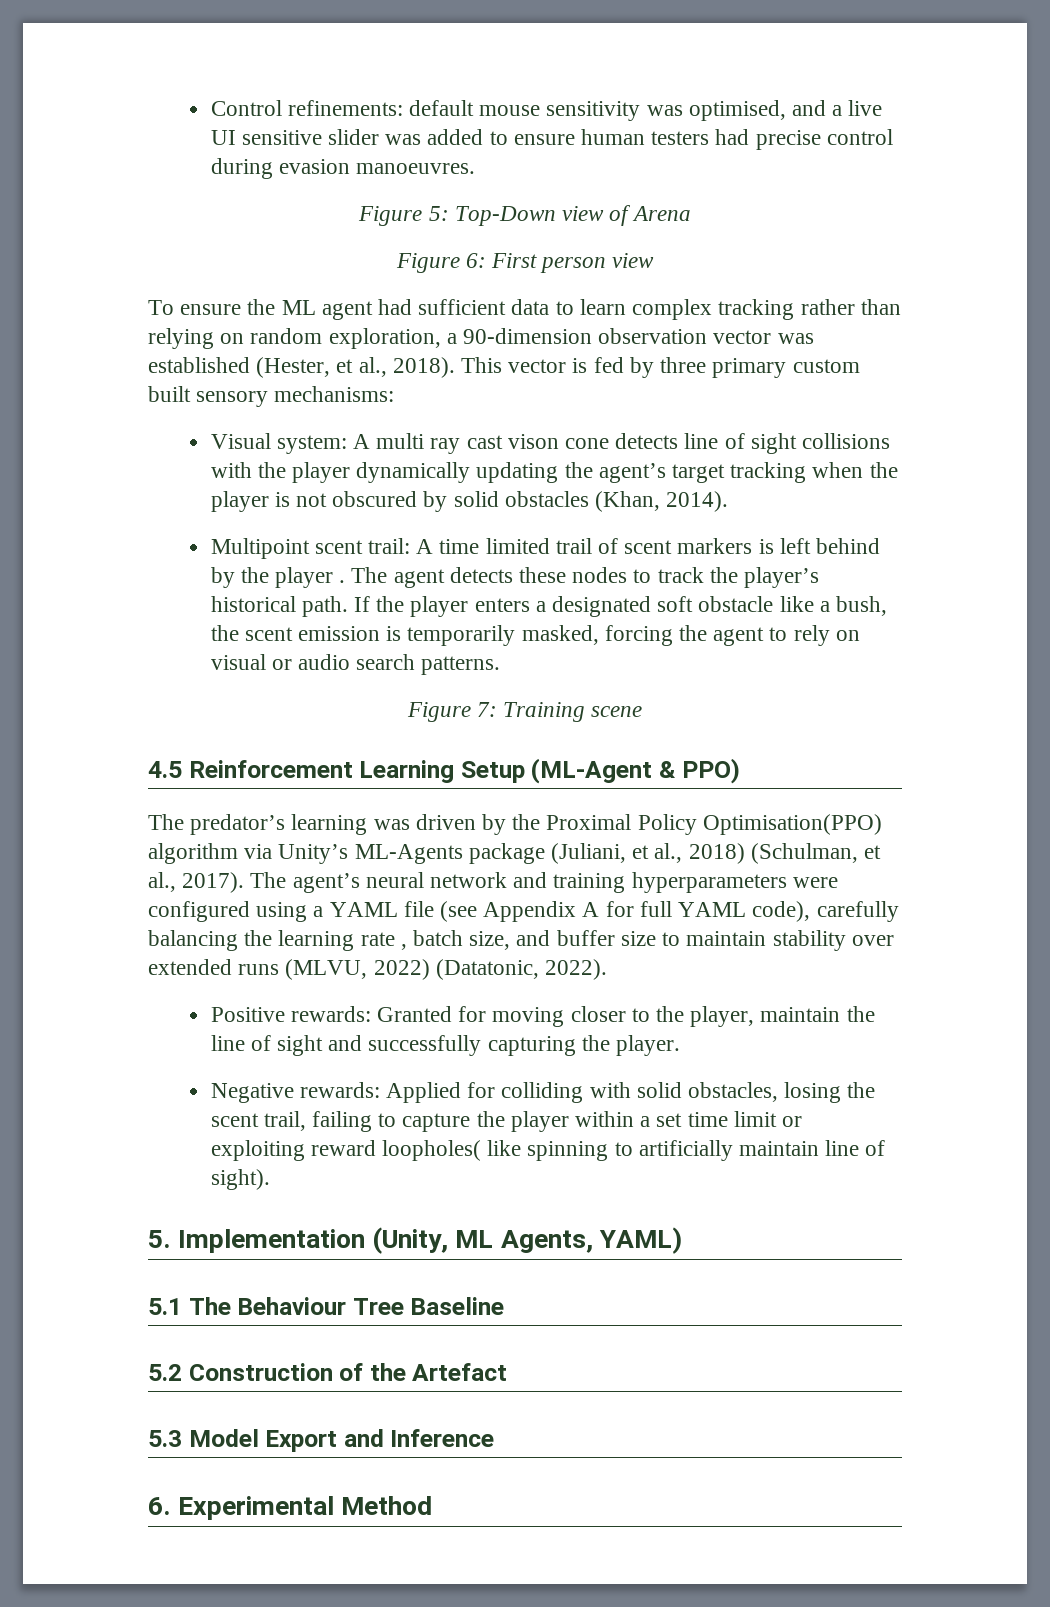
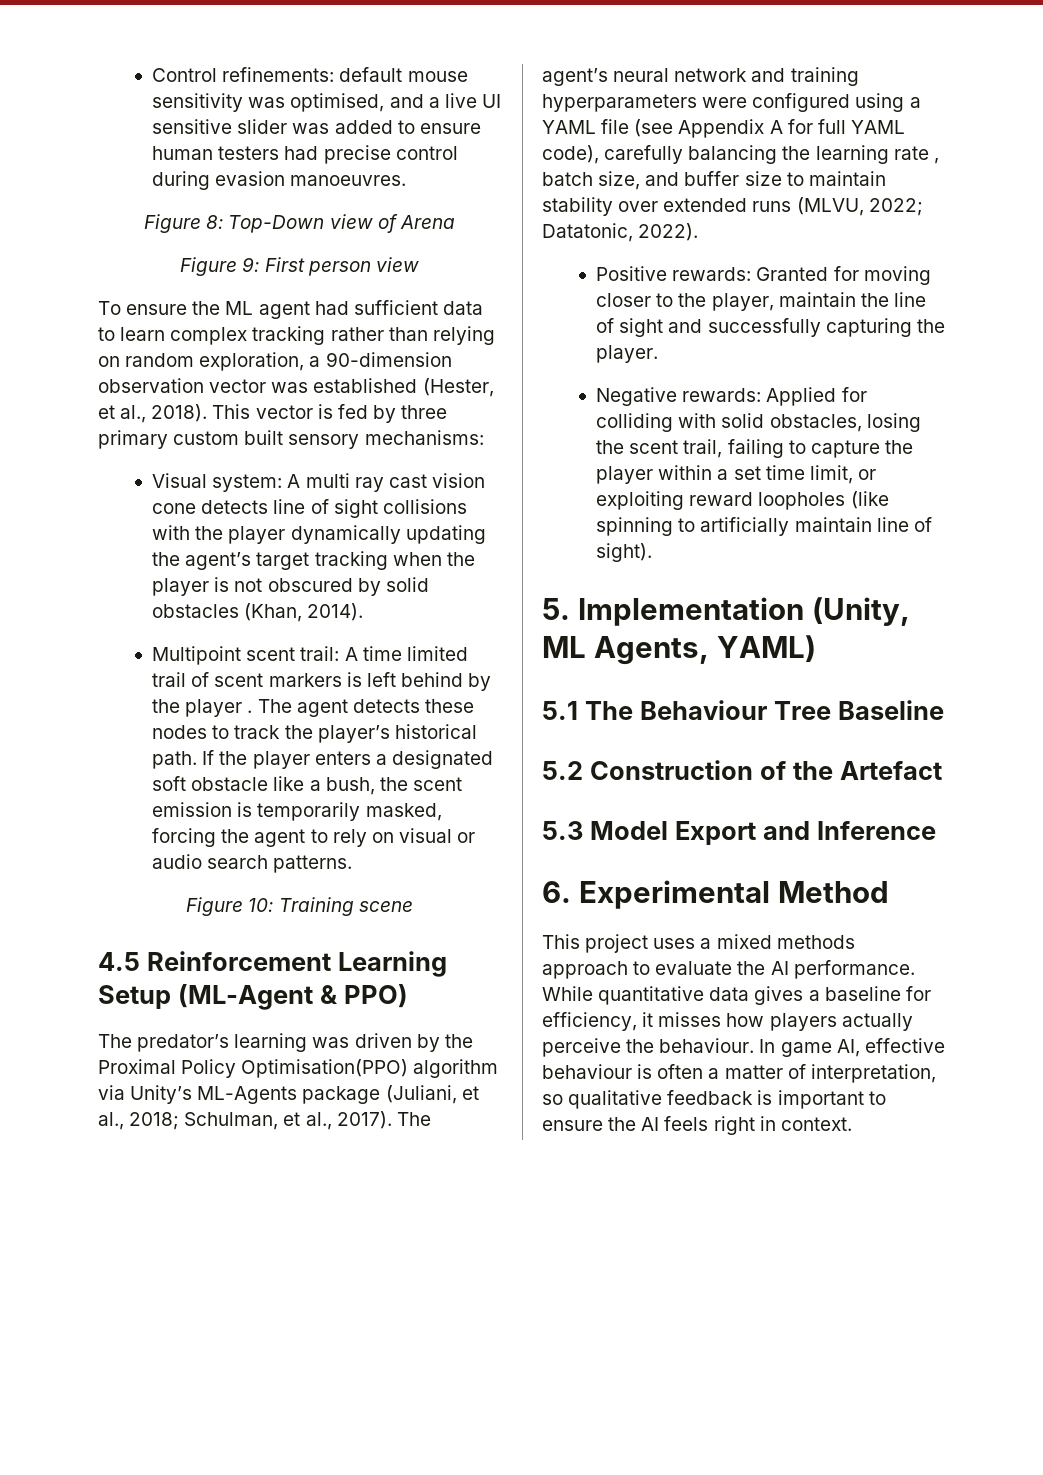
[428,206,449,221] 5: -> [206,215,224,229] 8:
[465,253,486,268] 6: -> [242,257,260,272] 9:
[507,434,559,449] vison -> [431,473,485,488] vision
[476,702,497,717] 7: -> [248,898,274,912] 10:
[688,843,858,864] 2018) (Schulman, -> [129,1112,279,1130] 2018; Schulman,
[373,959,539,980] 2022) (Datatonic, -> [868,198,923,216] [542,223,633,242] 2022; Datatonic,
[733,1111,777,1127] limit -> [809,465,853,484] limit,
[382,1140,522,1161] loopholes( like -> [758,491,889,510] loopholes (like
(433, 1505) none -> [542,934,855,953] [542,960,915,979] [542,986,931,1005] [542,1012,913,1031] [542,1038,945,1057] [542,1064,936,1083] [542,1090,886,1109] [542,1116,852,1135] // This project uses a mixed methods approach to evaluate the AI performance. While quantitative data gives a baseline for efficiency, it misses how players actually perceive the behaviour. In game AI, effective behaviour is often a matter of interpretation, so qualitative feedback is important to ensure the AI feels right in context.

